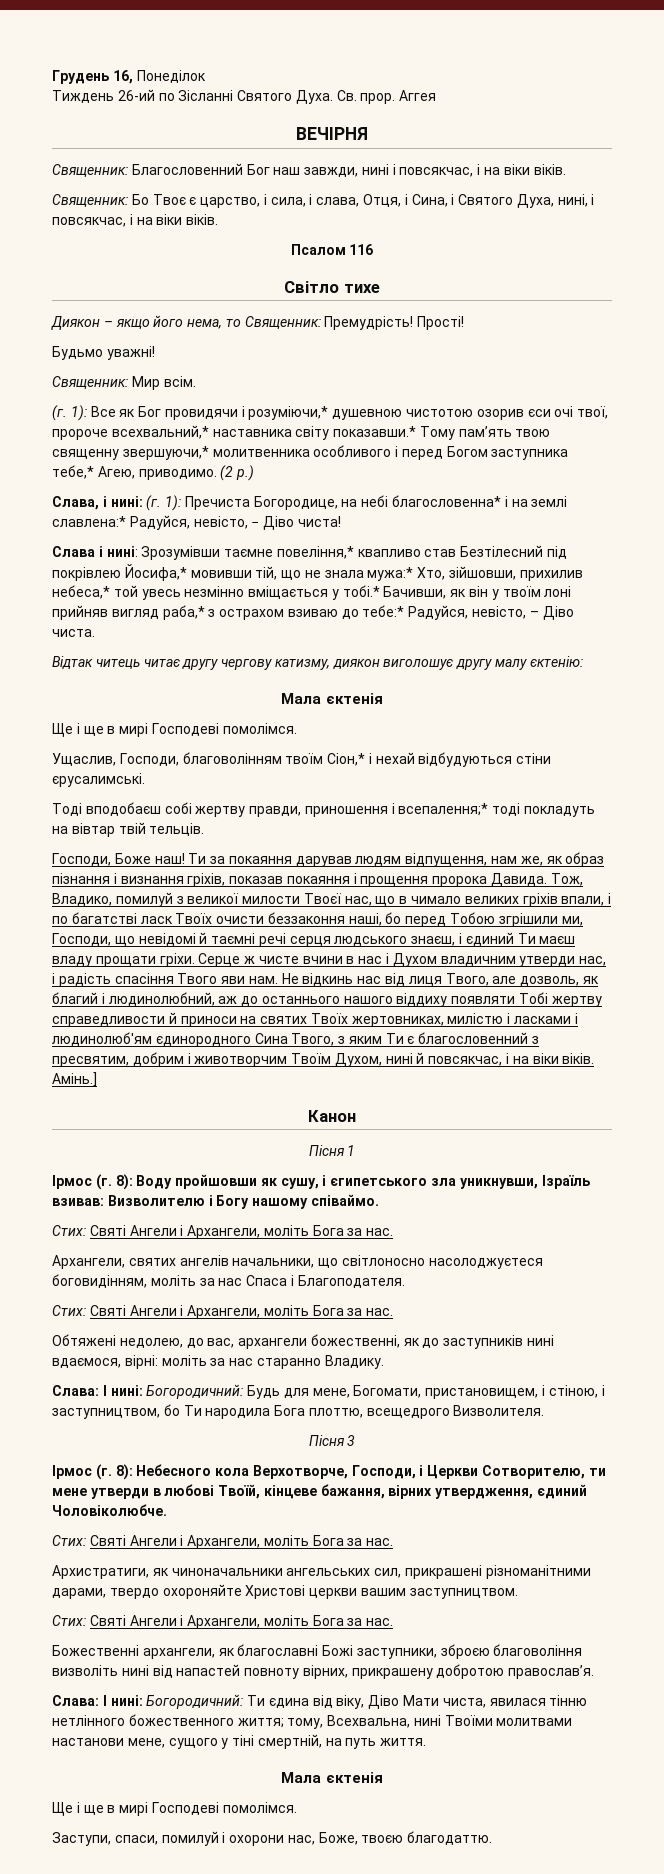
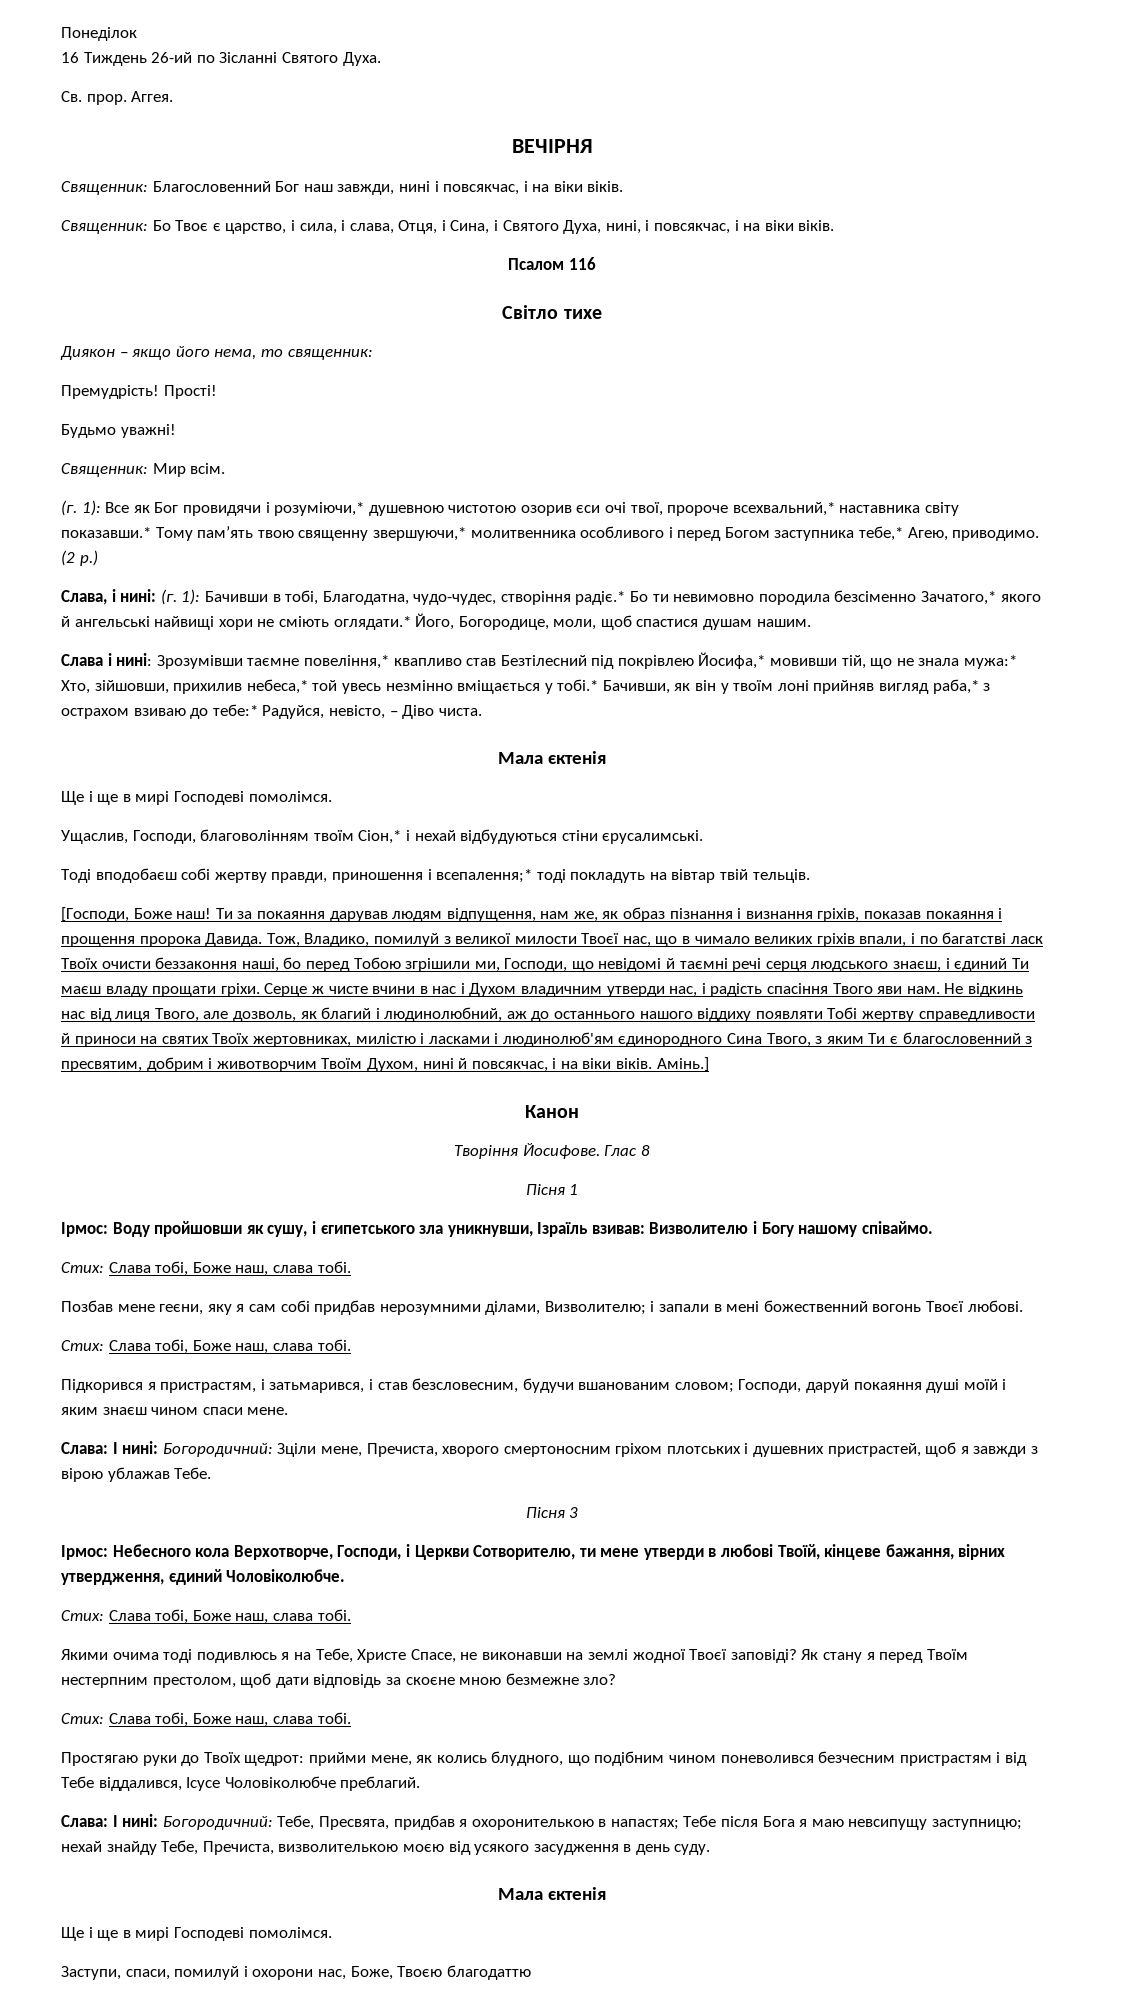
[52,70,133,84] Грудень 16, -> (61, 34) none
(206, 76) none -> [61,52,79,63] 16
(333, 97) none -> (381, 59) //
[399,90,437,101] Аггея -> [131,91,174,102] Аггея.
[244,316,321,329] Священник: -> [287,349,373,360] священник: //
[184,495,568,510] [52,515,341,530] Пречиста Богородице, на небі благословенна* і на землі славлена:* Радуйся, невісто, − Діво чиста! -> [204,590,1041,605] [61,613,811,630] Бачивши в тобі, Благодатна, чудо-чудес, створіння радіє.* Бо ти невимовно породила безсіменно Зачатого,* якого й ангельські найвищі хори не сміють оглядати.* Його, Богородице, моли, щоб спастися душам нашим.
[52,656,583,670] // Відтак читець читає другу чергову катизму, диякон виголошує другу малу єктенію: -> (482, 712) none
[52,853,111,866] Господи, -> [61,907,129,922] [Господи,
(356, 1116) none -> [454,1143,650,1159] // Творіння Йосифове. Глас 8
[52,1174,133,1190] Ірмос (г. 8): -> [61,1222,108,1237] Ірмос:
[89,1225,394,1239] [52,1255,543,1269] [52,1274,405,1288] [52,1305,394,1319] [52,1334,555,1349] [52,1355,384,1369] [52,1384,605,1399] [52,1404,545,1419] Святі Ангели і Архангели, моліть Бога за нас. // Архангели, святих ангелів начальники, що світлоносно насолоджуєтеся боговидінням, моліть за нас Спаса і Благоподателя. // Стих: Святі Ангели і Архангели, моліть Бога за нас. // Обтяжені недолею, до вас, архангели божественні, як до заступників нині вдаємося, вірні: моліть за нас старанно Владику. // Слава: І нині: Богородичний: Будь для мене, Богомати, пристановищем, і стіною, і заступництвом, бо Ти народила Бога плоттю, всещедрого Визволителя. -> [108,1261,351,1276] [61,1300,1023,1315] [61,1339,351,1354] [61,1378,1007,1393] [61,1407,289,1415] [61,1441,1039,1457] [61,1467,212,1482] Слава тобі, Боже наш, слава тобі. // Позбав мене геєни, яку я сам собі придбав нерозумними ділами, Визволителю; і запали в мені божественний вогонь Твоєї любові. // Стих: Слава тобі, Боже наш, слава тобі. // Підкорився я пристрастям, і затьмарився, і став безсловесним, будучи вшанованим словом; Господи, даруй покаяння душі моїй і яким знаєш чином спаси мене. // Слава: І нині: Богородичний: Зціли мене, Пречиста, хворого смертоносним гріхом плотських і душевних пристрастей, щоб я завжди з вірою ублажав Тебе.
[52,1464,133,1480] Ірмос (г. 8): -> [61,1545,108,1560] Ірмос:
[89,1535,394,1549] [52,1565,591,1579] [52,1584,518,1599] [52,1615,394,1629] [52,1644,583,1659] [52,1664,595,1679] [52,1694,588,1709] [52,1714,573,1729] [52,1734,427,1749] Святі Ангели і Архангели, моліть Бога за нас. // Архистратиги, як чиноначальники ангельських сил, прикрашені різноманітними дарами, твердо охороняйте Христові церкви вашим заступництвом. // Стих: Святі Ангели і Архангели, моліть Бога за нас. // Божественні архангели, як благославні Божі заступники, зброєю благовоління визволіть нині від напастей повноту вірних, прикрашену добротою православ’я. // Слава: І нині: Богородичний: Ти єдина від віку, Діво Мати чиста, явилася тінню нетлінного божественного життя; тому, Всехвальна, нині Твоїми молитвами настанови мене, сущого у тіні смертній, на путь життя. -> [108,1609,351,1624] [61,1648,968,1663] [61,1673,617,1688] [61,1712,351,1727] [61,1751,1028,1766] [61,1776,421,1791] [61,1814,1023,1830] [61,1840,711,1855] Слава тобі, Боже наш, слава тобі. // Якими очима тоді подивлюсь я на Тебе, Христе Спасе, не виконавши на землі жодної Твоєї заповіді? Як стану я перед Твоїм нестерпним престолом, щоб дати відповідь за скоєне мною безмежне зло? // Стих: Слава тобі, Боже наш, слава тобі. // Простягаю руки до Твоїх щедрот: прийми мене, як колись блудного, що подібним чином поневолився безчесним пристрастям і від Тебе віддалився, Ісусе Чоловіколюбче преблагий. // Слава: І нині: Богородичний: Тебе, Пресвята, придбав я охоронителькою в напастях; Тебе після Бога я маю невсипущу заступницю; нехай знайду Тебе, Пречиста, визволителькою моєю від усякого засудження в день суду.
[361,1831,493,1845] твоєю благодаттю. -> [397,1965,531,1980] Твоєю благодаттю

